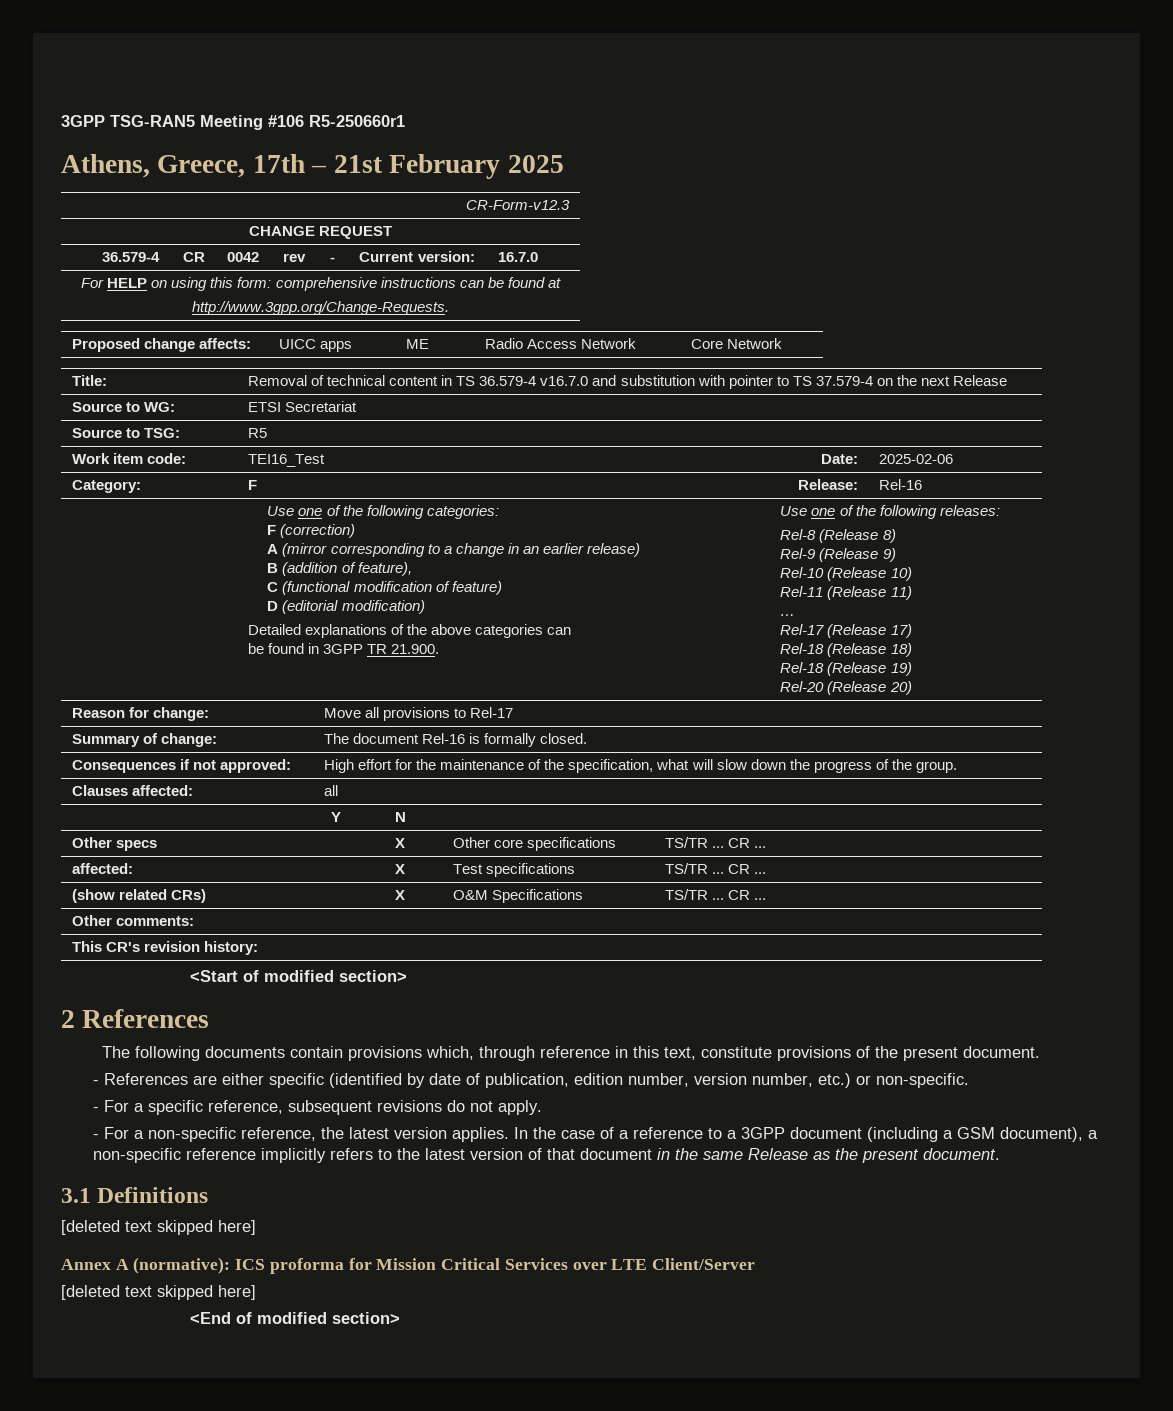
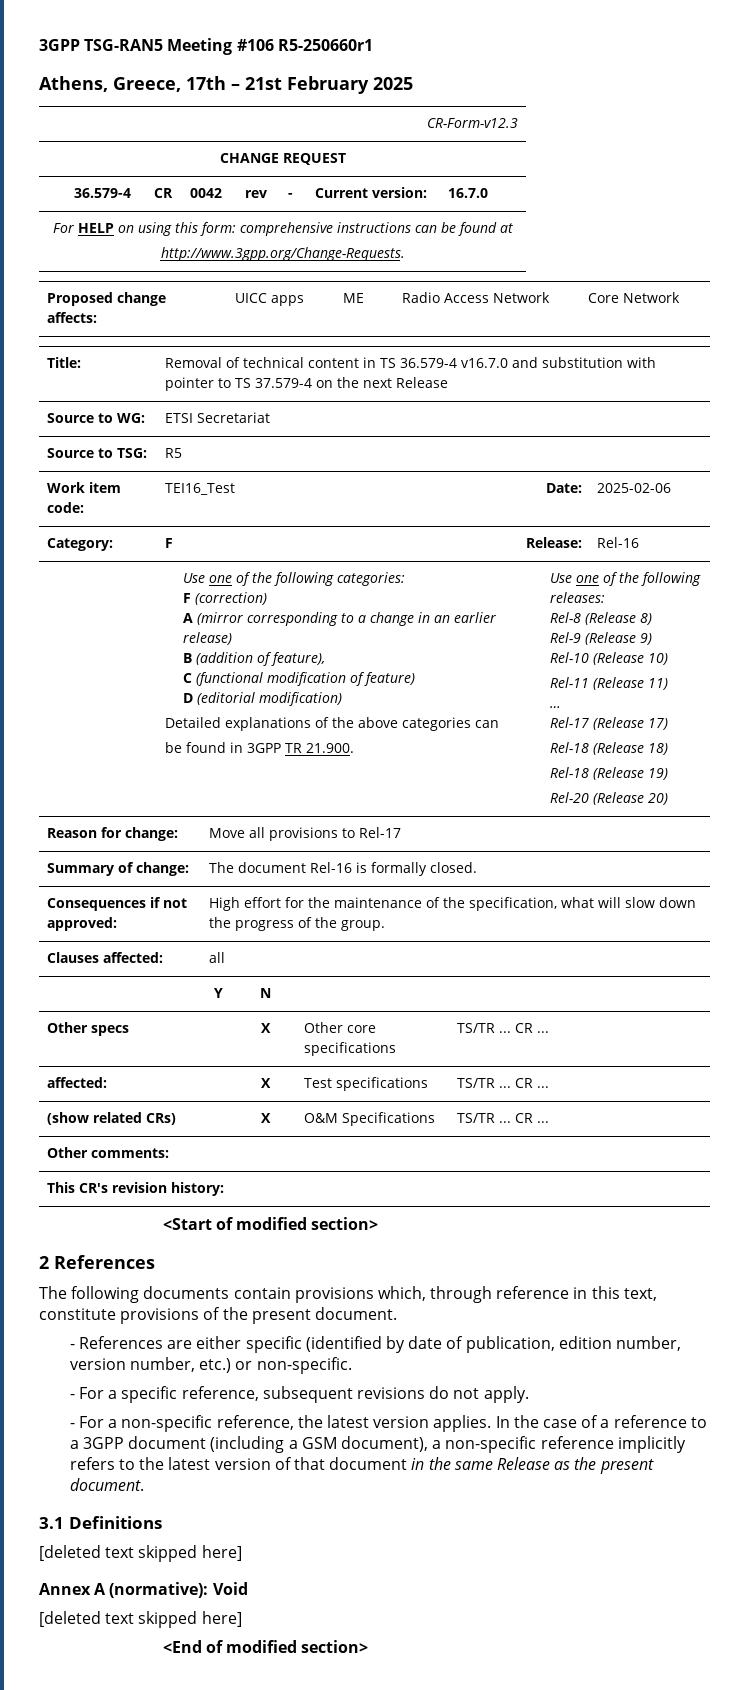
[235,1258,755,1274] ICS proforma for Mission Critical Services over LTE Client/Server -> [212,1582,248,1595] Void

